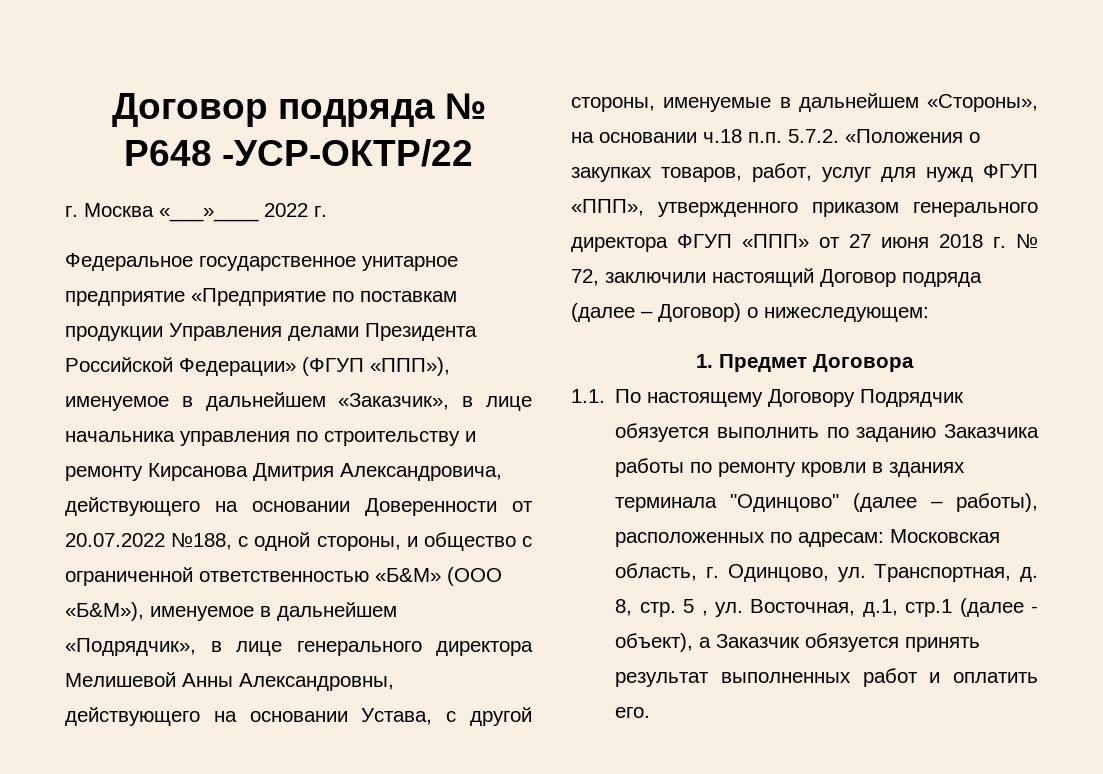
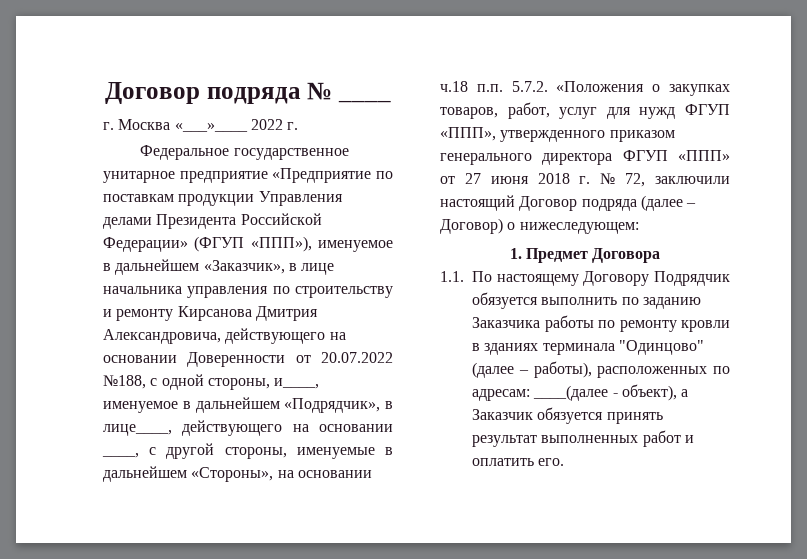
[124,139,473,167] Р648 -УСР-ОКТР/22 -> [338,99,392,103] ____
[406,532,532,551] [65,567,502,586] [65,602,144,621] и общество с ограниченной ответственностью «Б&М» (ООО «Б&М»), -> [274,378,320,389] и____,
[236,641,533,656] [65,672,394,691] [65,707,433,726] лице генерального директора Мелишевой Анны Александровны, действующего на основании Устава, -> [103,420,393,436] [102,453,139,458] лице____, действующего на основании ____,
[890,529,1001,543] [615,563,1038,582] [615,598,1024,617] Московская область, г. Одинцово, ул. Транспортная, д. 8, стр. 5 , ул. Восточная, д.1, стр.1 (далее -> [533,385,609,401] ____(далее

